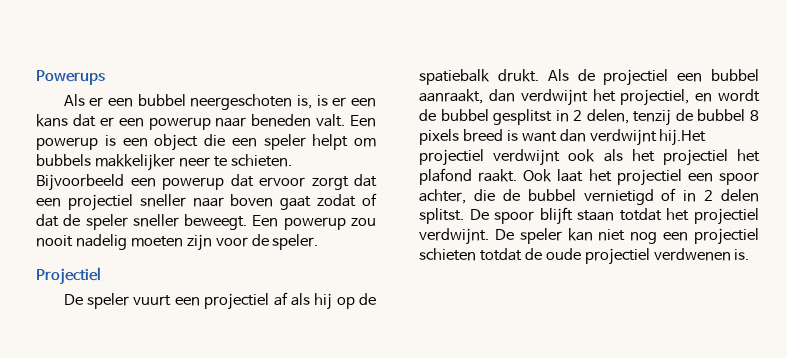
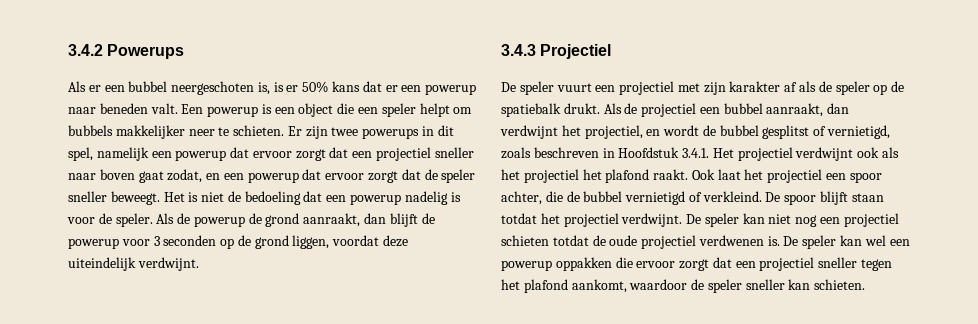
(36, 77) none -> [68,44,103,56] 3.4.2
[351,98,376,107] een -> [302,81,329,93] 50%
[36,174,124,191] Bijvoorbeeld -> [287,125,454,139] [68,147,149,161] Er zijn twee powerups in dit spel, namelijk
[317,193,378,207] zodat of -> [167,169,399,183] zodat, en een powerup dat ervoor zorgt
[252,215,376,230] [36,234,319,251] Een powerup zou nooit nadelig moeten zijn voor de speler. // -> [163,191,461,205] [67,213,435,227] [68,235,409,249] [68,257,199,271] [501,44,536,56] Het is niet de bedoeling dat een powerup nadelig is voor de speler. Als de powerup de grond aanraakt, dan blijft de powerup voor 3 seconden op de grond liggen, voordat deze uiteindelijk verdwijnt. // 3.4.3
[273,292,333,310] af als hij -> [677,81,870,95] met zijn karakter af als de speler
[555,109,759,126] [419,129,707,146] in 2 delen, tenzij de bubbel 8 pixels breed is want dan verdwijnt hij.Het -> [813,125,891,139] [501,147,734,159] of vernietigd, zoals beschreven in Hoofdstuk 3.4.1. Het
[683,189,759,202] [419,208,464,224] in 2 delen splitst. -> [702,191,762,202] verkleind.
(750, 254) none -> [783,235,910,249] [501,257,893,271] [501,279,866,293] De speler kan wel een powerup oppakken die ervoor zorgt dat een projectiel sneller tegen het plafond aankomt, waardoor de speler sneller kan schieten.

